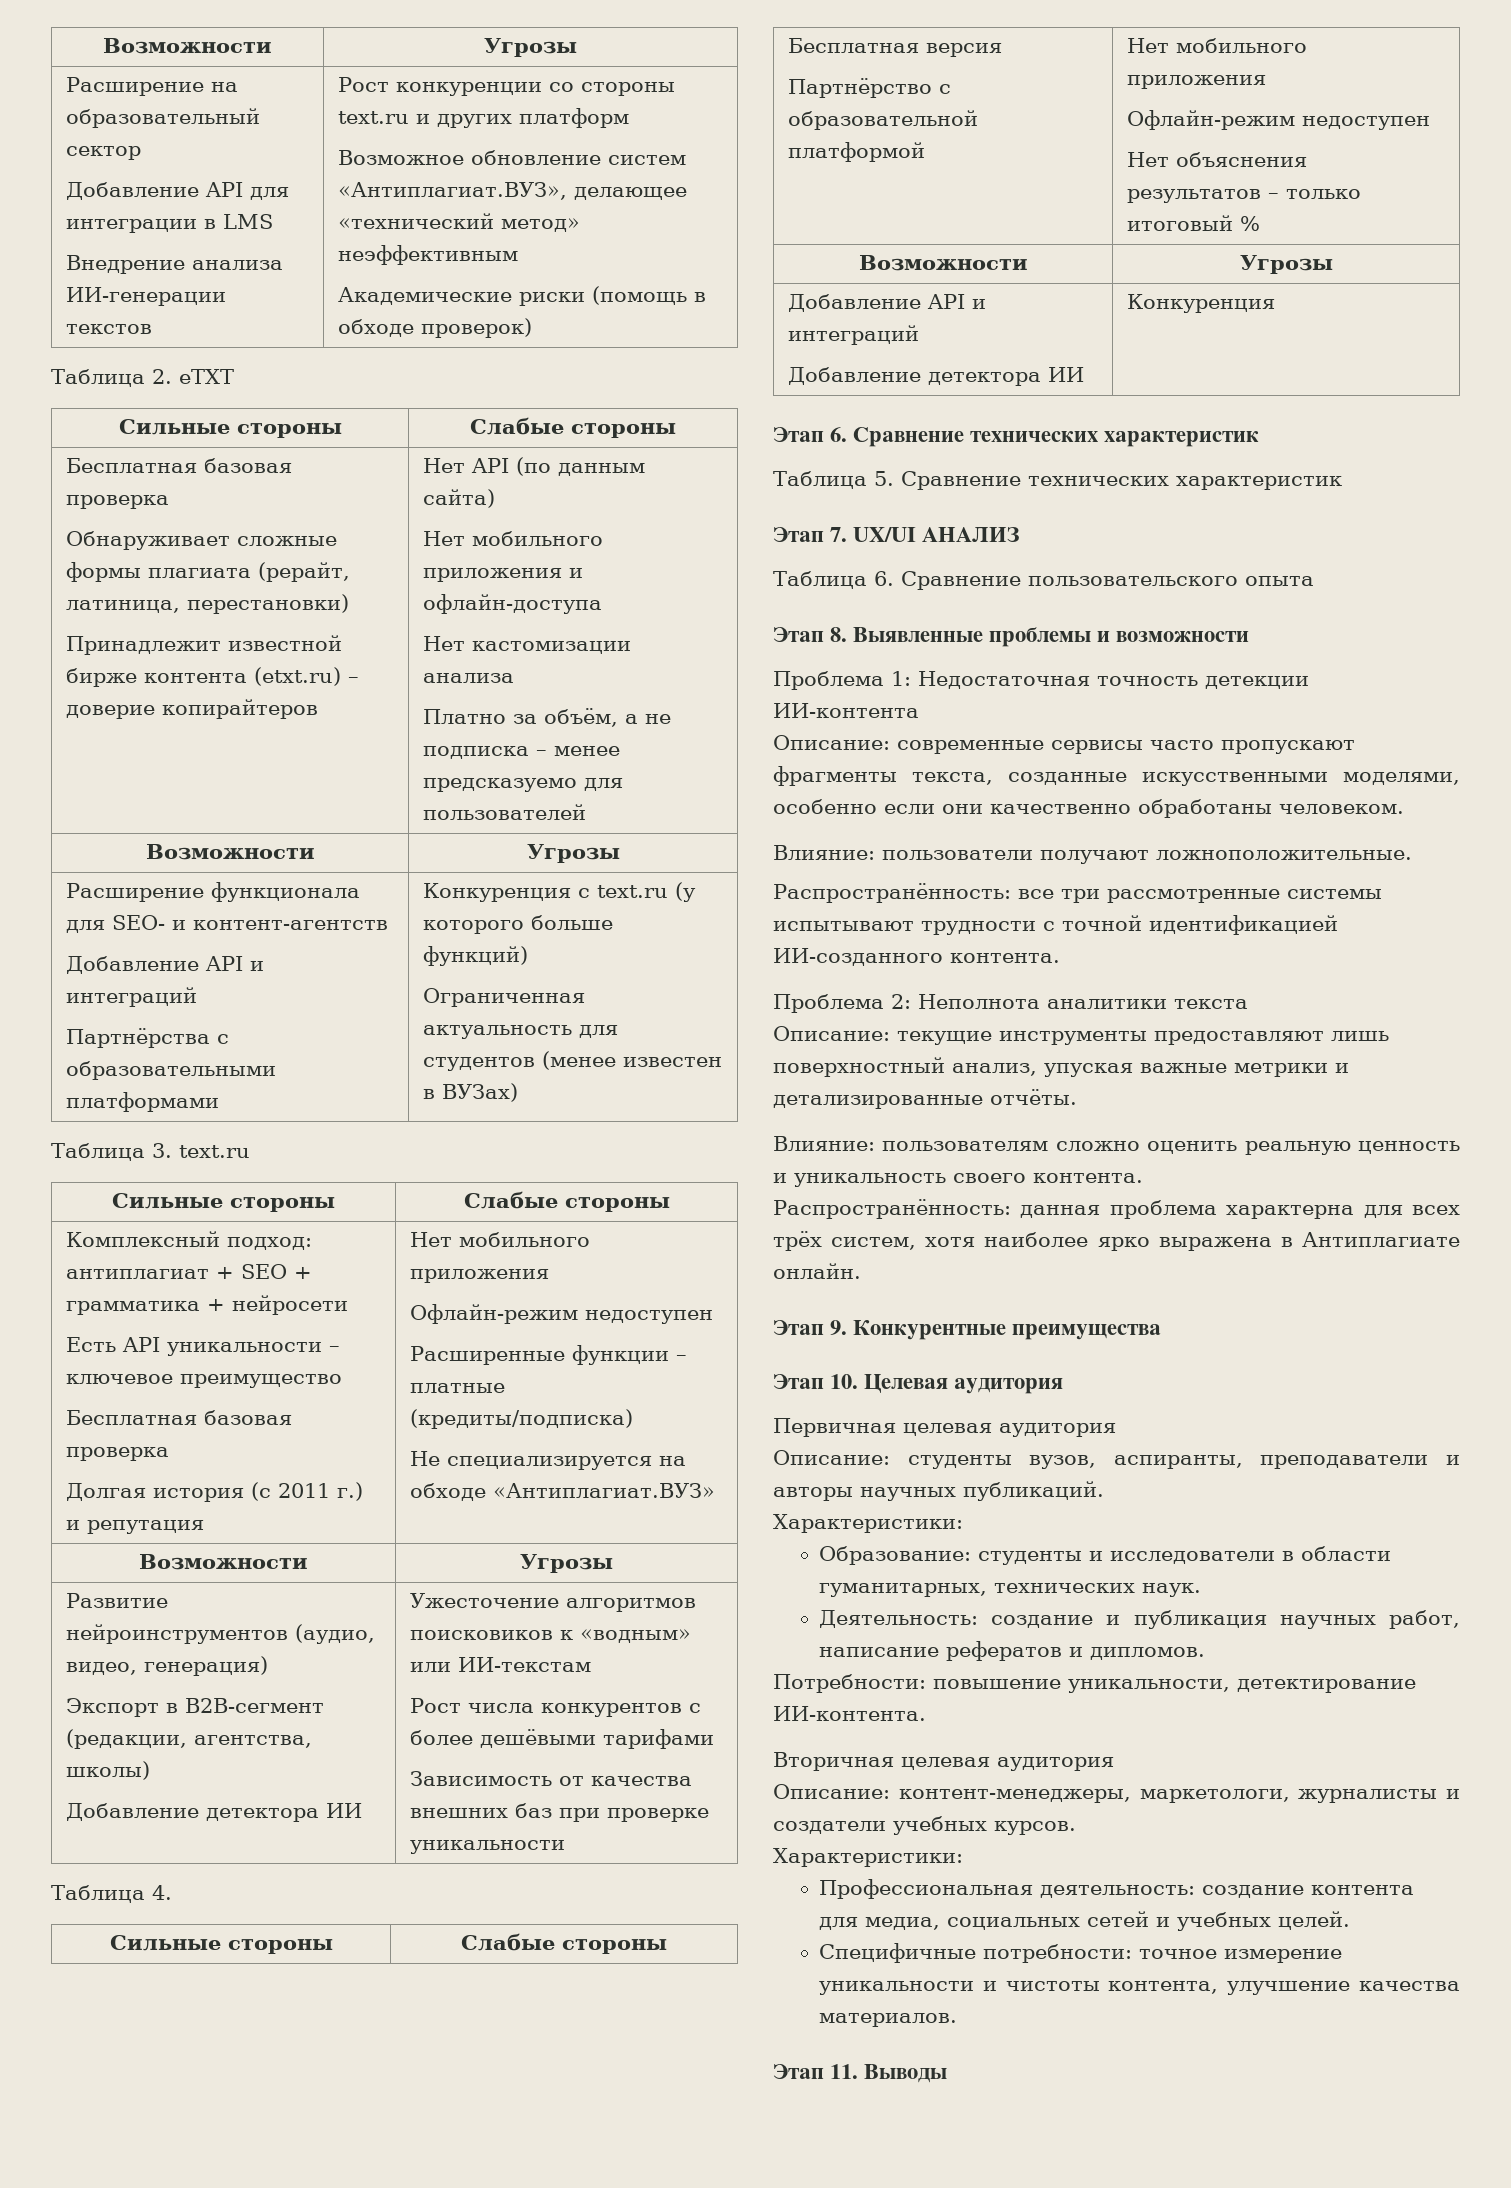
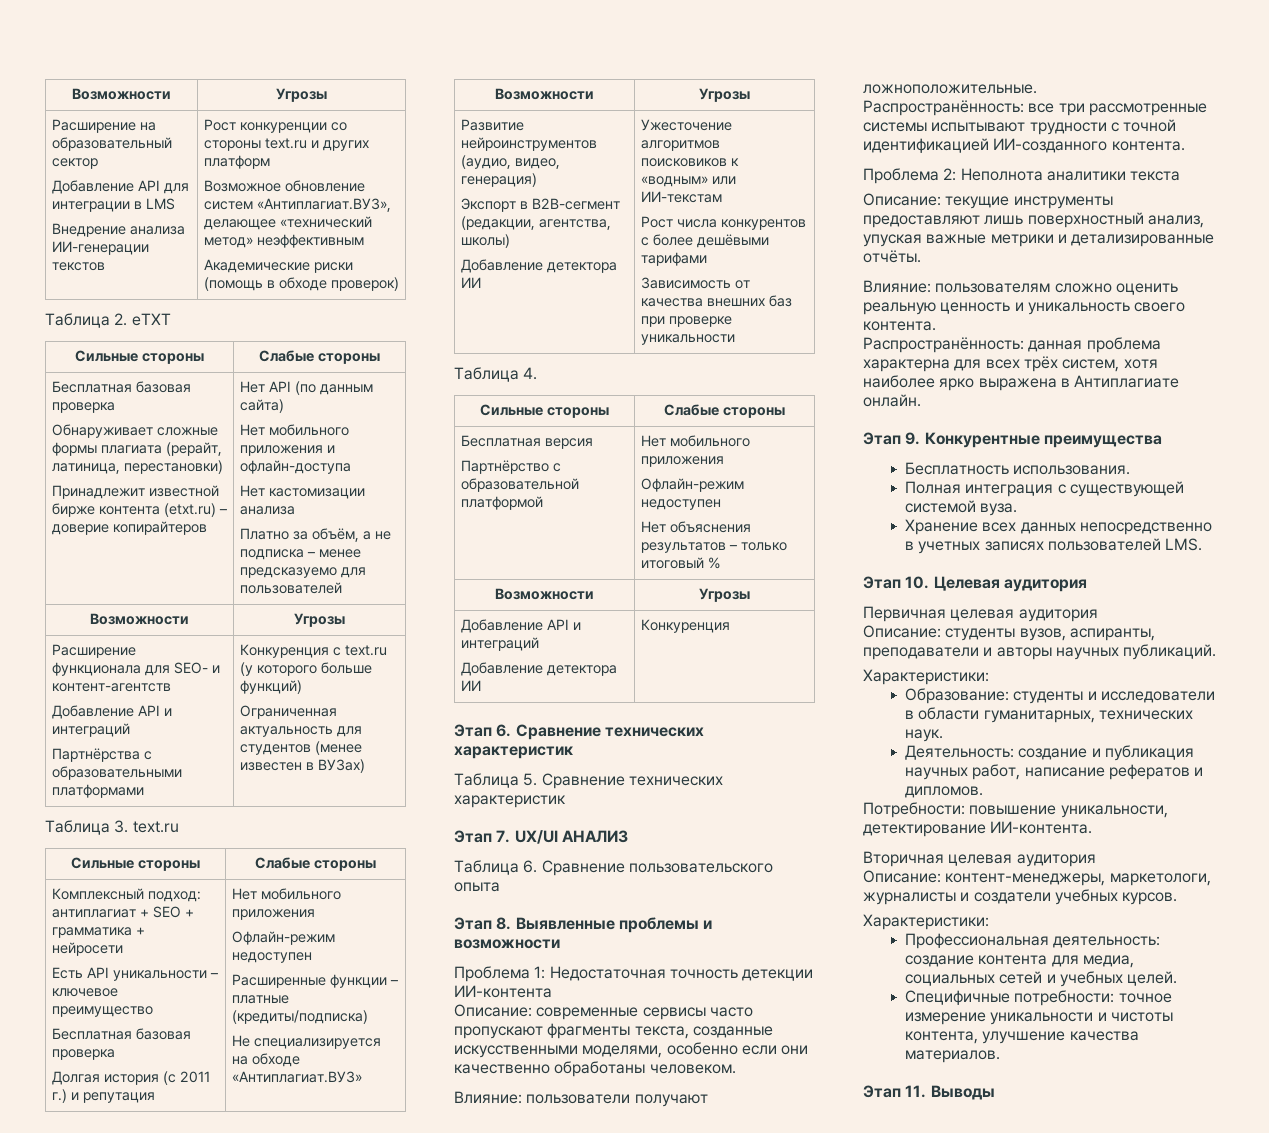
(1162, 1332) none -> [904,462,1131,475] [904,481,1184,497] [904,500,1018,516] [904,519,1212,535] [904,538,1203,554] // Бесплатность использования. // Полная интеграция с существующей системой вуза. // Хранение всех данных непосредственно в учетных записях пользователей LMS.

